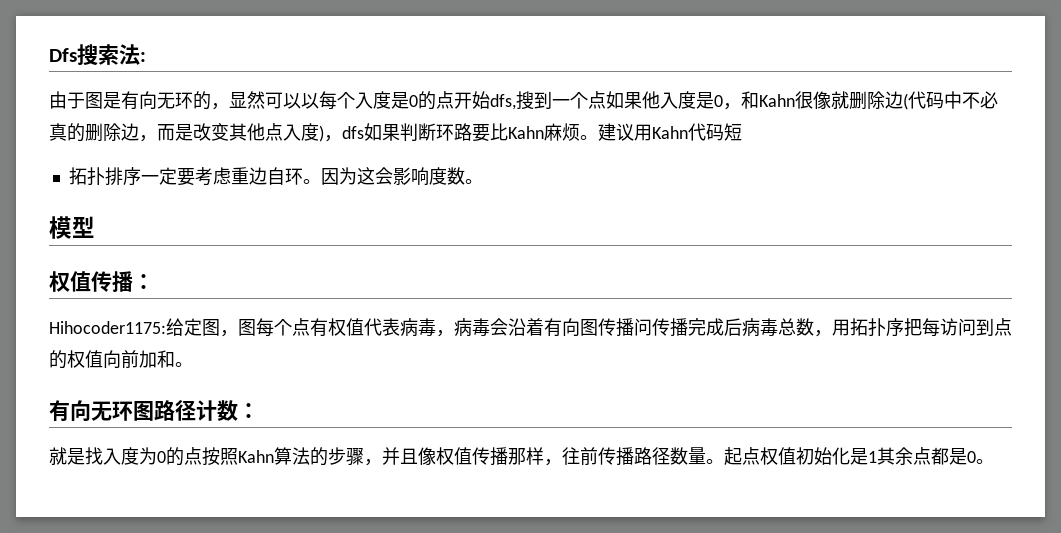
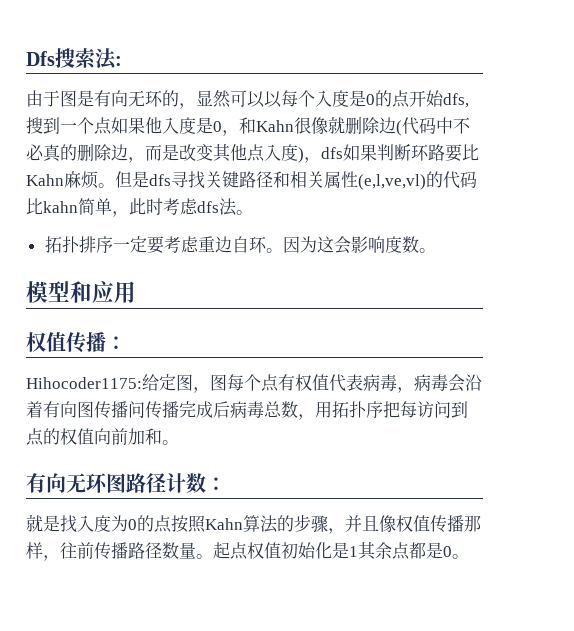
[598,123,742,141] 建议用Kahn代码短 -> [115,171,477,190] [26,198,253,217] 但是dfs寻找关键路径和相关属性(e,l,ve,vl)的代码比kahn简单，此时考虑dfs法。
(95, 227) none -> [70,281,136,303] 和应用

